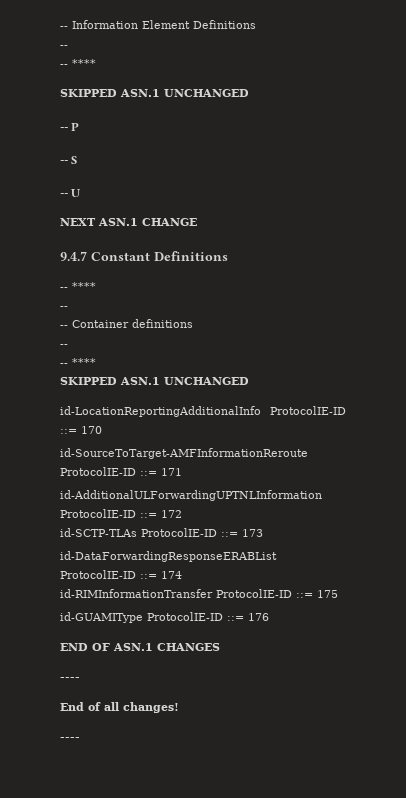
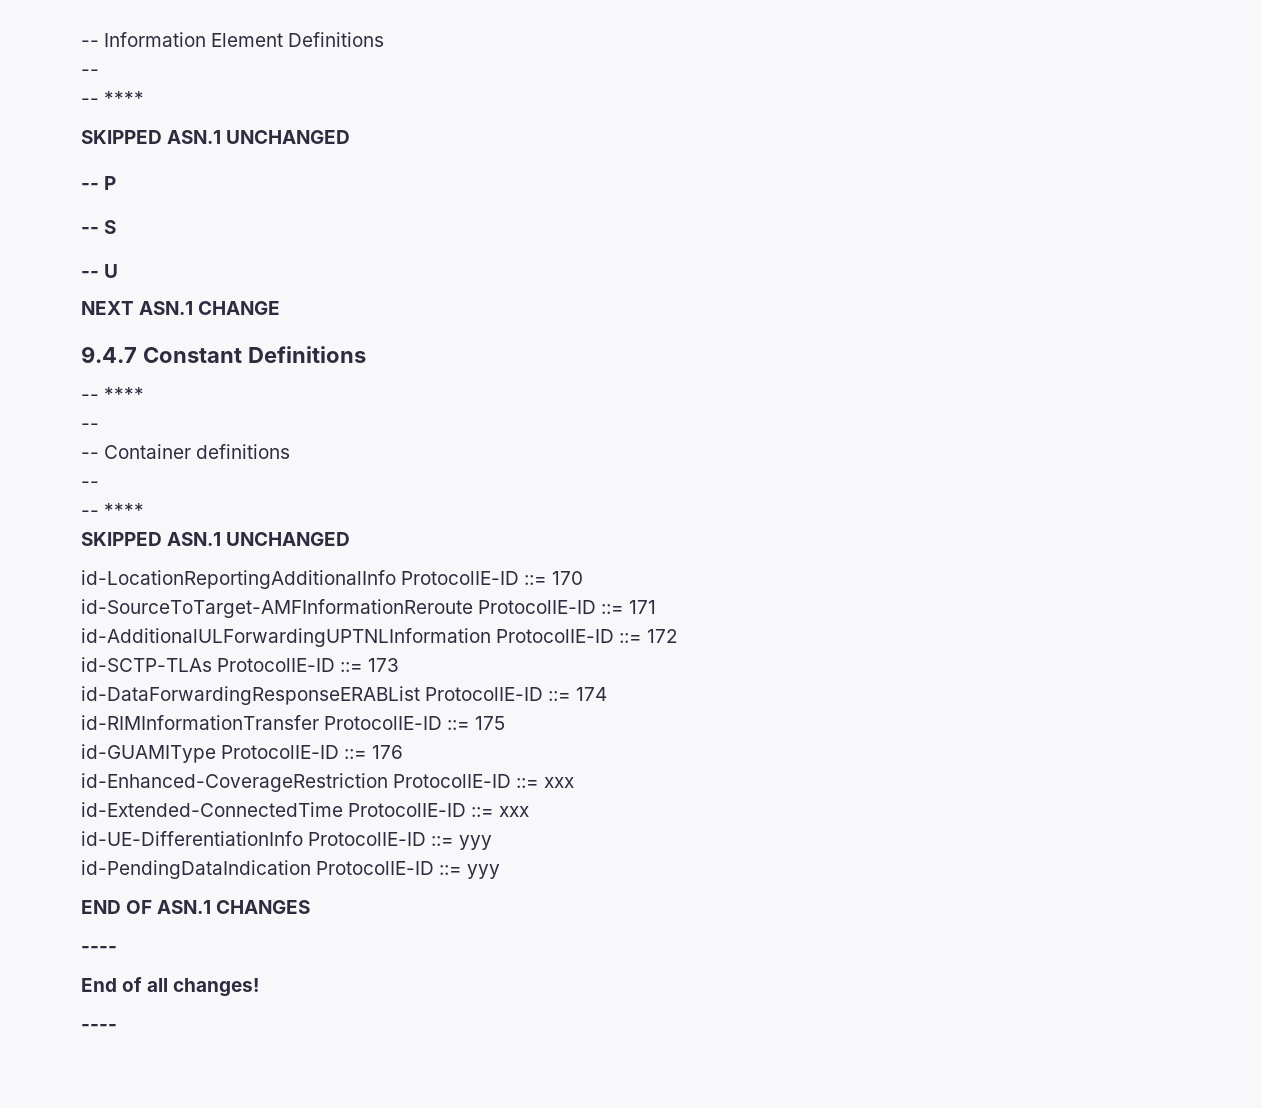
(269, 617) none -> [81,773,575,792] [81,802,530,817] [81,831,493,850] [81,860,501,879] // id-Enhanced-CoverageRestriction ProtocolIE-ID ::= xxx // id-Extended-ConnectedTime ProtocolIE-ID ::= xxx // id-UE-DifferentiationInfo ProtocolIE-ID ::= yyy // id-PendingDataIndication ProtocolIE-ID ::= yyy

